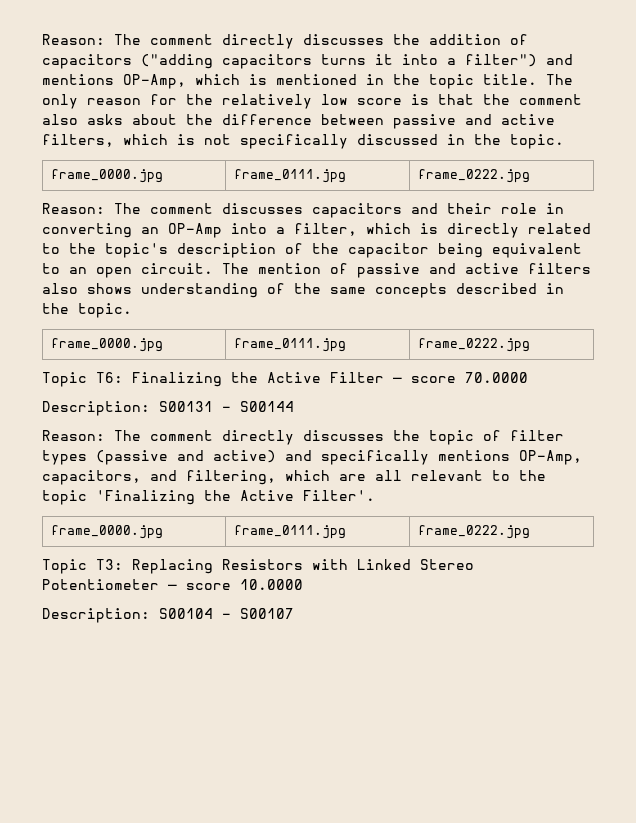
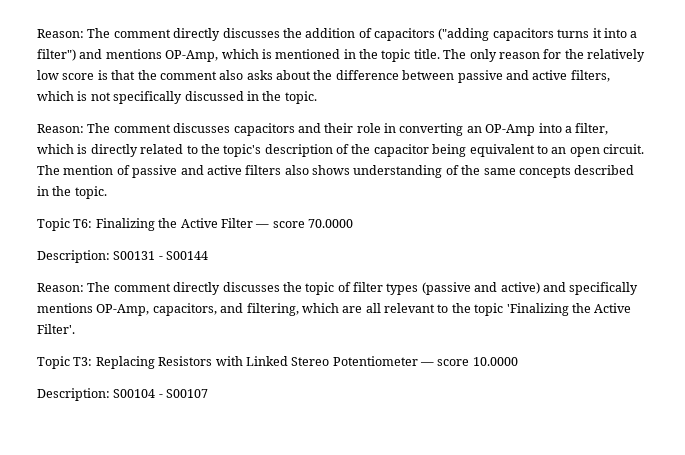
[50,169,163,183] [233,169,346,183] [417,169,530,183] // frame_0000.jpg | frame_0111.jpg | frame_0222.jpg -> (317, 97) none
[50,338,163,352] [233,338,346,352] [417,338,530,352] // frame_0000.jpg | frame_0111.jpg | frame_0222.jpg -> (107, 192) none
[50,525,163,539] [233,525,346,539] [417,525,530,539] // frame_0000.jpg | frame_0111.jpg | frame_0222.jpg -> (75, 329) none

